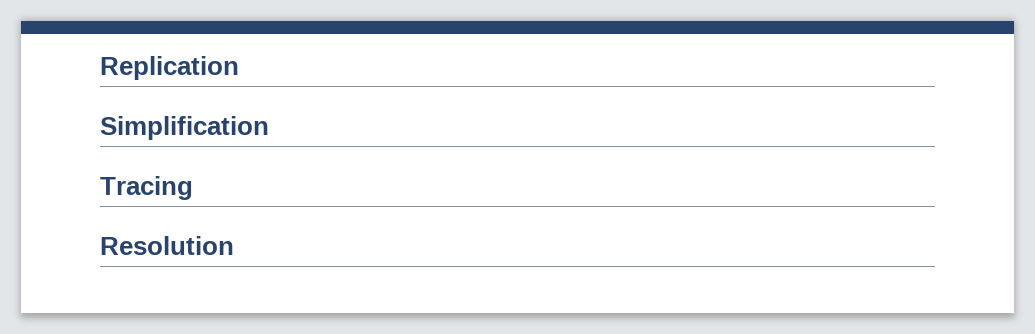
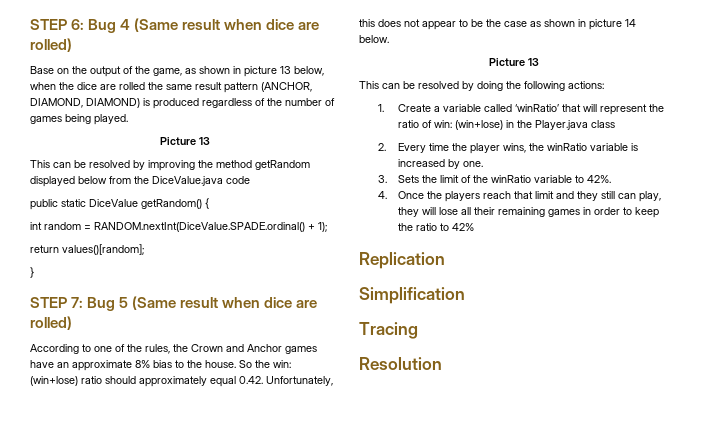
(100, 68) none -> [30,18,320,33] [30,38,72,52] [30,66,324,77] [30,82,312,93] [30,98,335,109] [30,114,128,125] [159,137,210,145] [30,160,310,171] [30,176,250,187] [30,198,209,210] [30,222,327,232] [30,244,144,255] [30,267,34,278] [30,296,318,311] [30,316,72,330] [30,344,317,354] [30,360,291,371] [30,376,333,387] [359,19,636,30] [359,35,389,43] [488,58,539,66] [359,81,604,91] [378,104,664,115] [397,120,615,130] [378,143,638,154] [397,159,483,169] [378,175,611,183] [378,191,661,202] [397,207,659,218] [397,223,474,231] STEP 6: Bug 4 (Same result when dice are rolled) // Base on the output of the game, as shown in picture 13 below, when the dice are rolled the same result pattern (ANCHOR, DIAMOND, DIAMOND) is produced regardless of the number of games being played. // Picture 13 // This can be resolved by improving the method getRandom displayed below from the DiceValue.java code // public static DiceValue getRandom() { // int random = RANDOM.nextInt(DiceValue.SPADE.ordinal() + 1); // return values()[random]; // } // STEP 7: Bug 5 (Same result when dice are rolled) // According to one of the rules, the Crown and Anchor games have an approximate 8% bias to the house. So the win: (win+lose) ratio should approximately equal 0.42. Unfortunately, this does not appear to be the case as shown in picture 14 below. // Picture 13 // This can be resolved by doing the following actions: // 1. Create a variable called ‘winRatio’ that will represent the ratio of win: (win+lose) in the Player.java class // 2. Every time the player wins, the winRatio variable is increased by one. // 3. Sets the limit of the winRatio variable to 42%. // 4. Once the players reach that limit and they still can play, they will lose all their remaining games in order to keep the ratio to 42% //

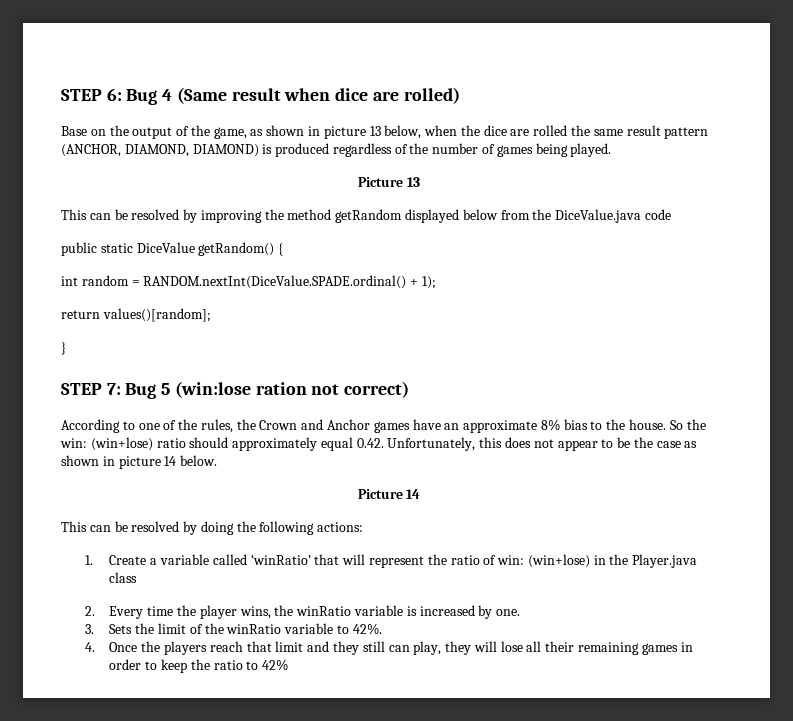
[132,296,318,310] [30,316,72,330] (Same result when dice are rolled) -> [174,381,410,398] (win:lose ration not correct)
[527,58,539,66] 13 -> [406,489,421,499] 14
[359,252,445,269] [359,287,465,304] [359,322,418,339] [359,357,442,370] // Replication // Simplification // Tracing // Resolution -> (289, 665) none

